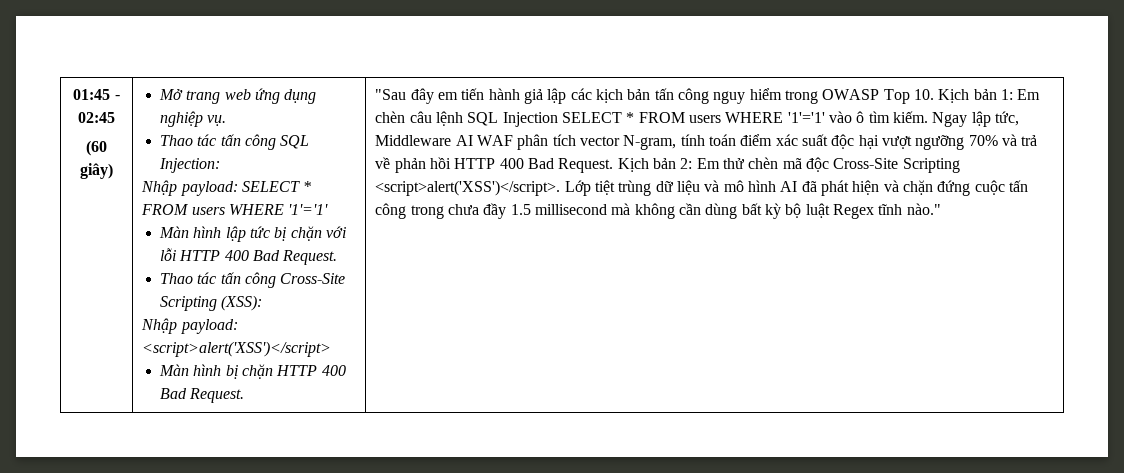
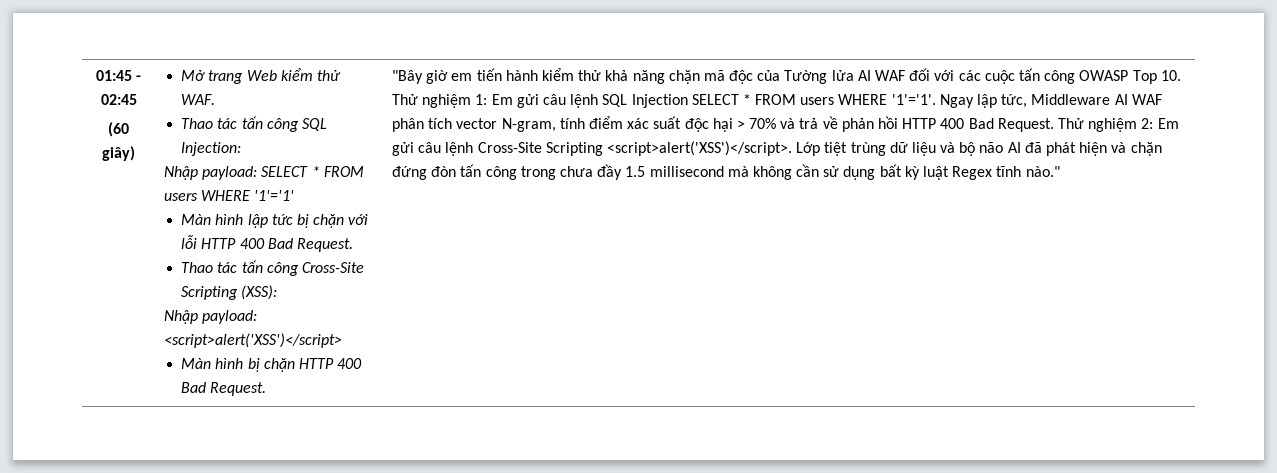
[224,88,317,104] [160,111,227,127] web ứng dụng nghiệp vụ. -> [246,68,341,81] [181,94,216,105] Web kiểm thử WAF.
[375,88,434,104] "Sau đây -> [392,70,449,84] "Bây giờ
[524,88,818,104] giả lập các kịch bản tấn công nguy hiểm trong -> [542,68,1076,84] kiểm thử khả năng chặn mã độc của Tường lửa AI WAF đối với các cuộc tấn công
[938,89,997,103] Kịch bản -> [392,94,472,108] Thử nghiệm
[375,111,406,123] chèn -> [516,94,539,108] gửi
[787,111,928,123] '1'='1' vào ô tìm kiếm. -> [891,94,936,105] '1'='1'.
[709,134,737,146] toán -> (585, 123) none
[881,135,965,150] vượt ngưỡng -> [736,120,745,129] >
[617,157,829,172] Kịch bản 2: Em thử chèn mã độc -> [1057,118,1179,132] [392,142,474,156] Thử nghiệm 2: Em gửi câu lệnh
[723,180,777,192] mô hình -> [959,142,1004,156] bộ não
[974,180,1005,195] cuộc -> [431,166,457,177] đòn
[705,203,738,219] dùng -> [823,166,876,180] sử dụng
[785,203,802,218] bộ -> (920, 173) none

